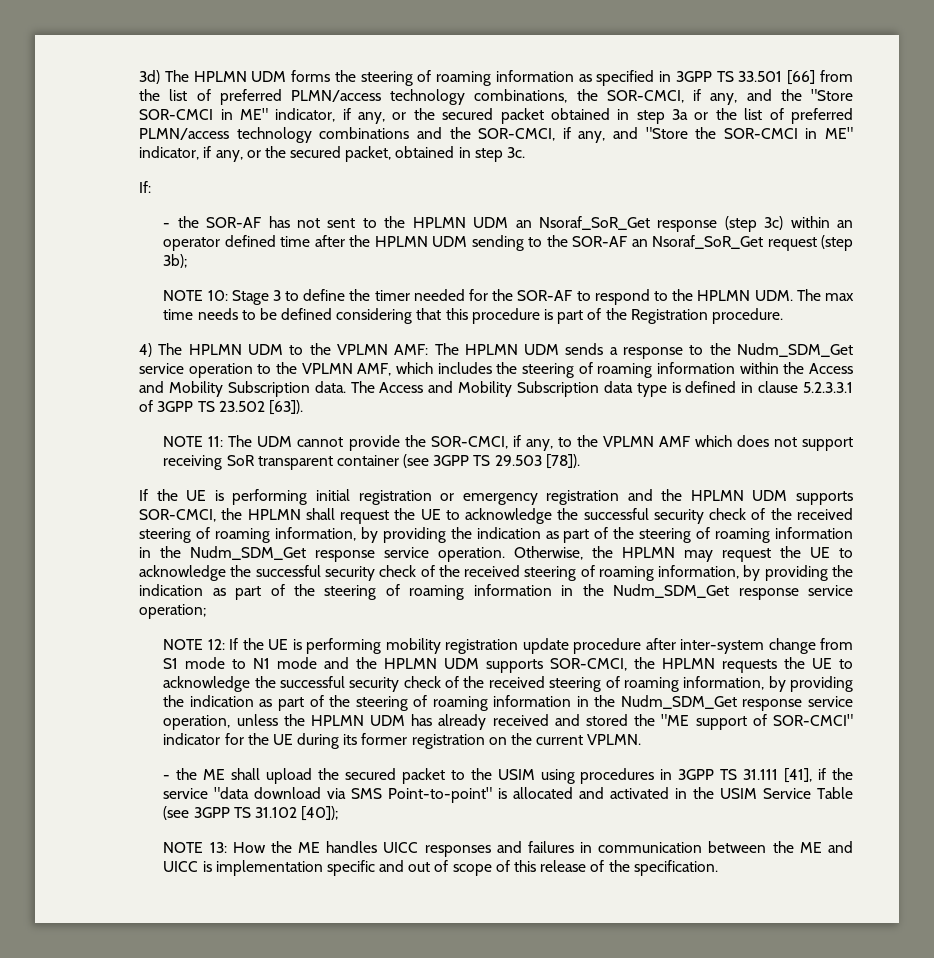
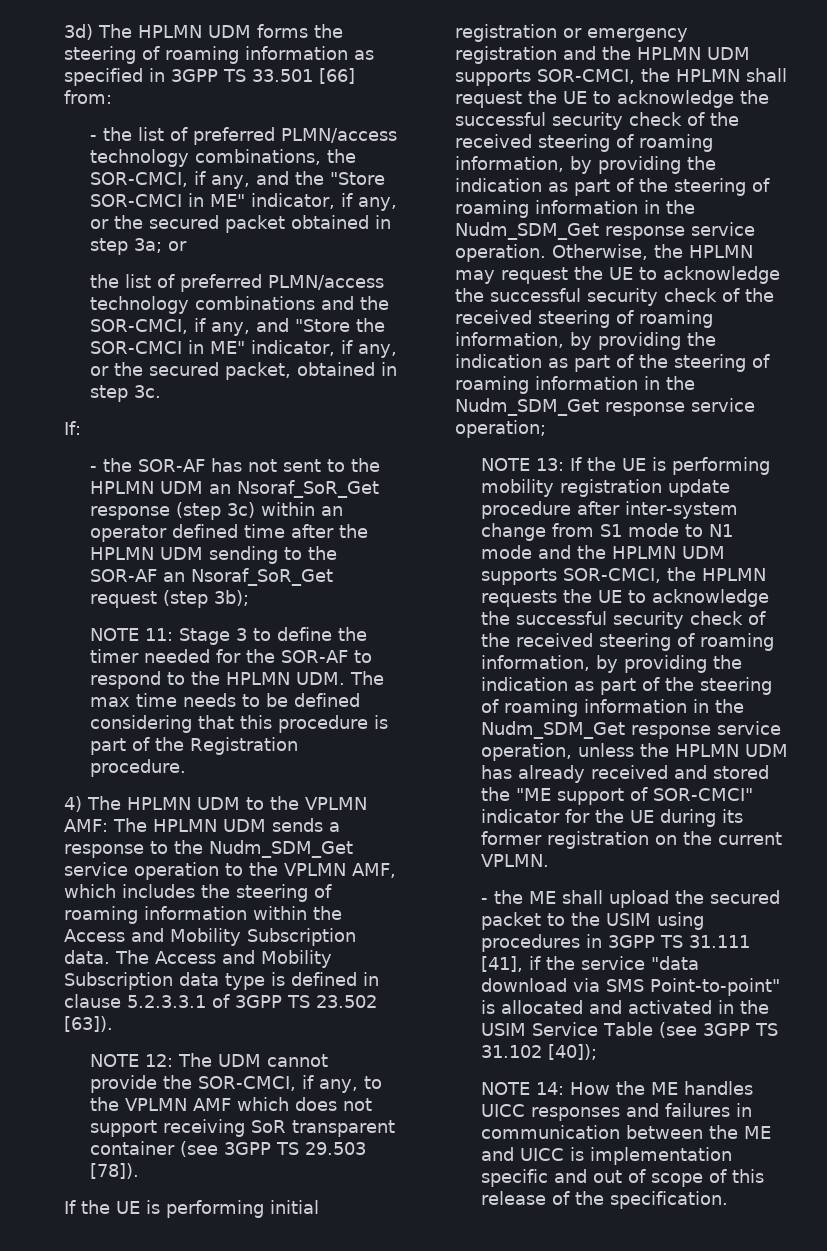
[820,70,853,82] from -> [63,90,112,104] [90,135,98,141] from: // -
[672,109,709,120] 3a or -> [134,238,188,253] 3a; or //
[207,290,228,301] 10: -> [145,628,174,641] 11:
[208,436,224,447] 11: -> [145,1054,174,1067] 12:
[207,639,225,650] 12: -> [536,458,565,471] 13:
[209,842,227,853] 13: -> [536,1082,565,1095] 14:

